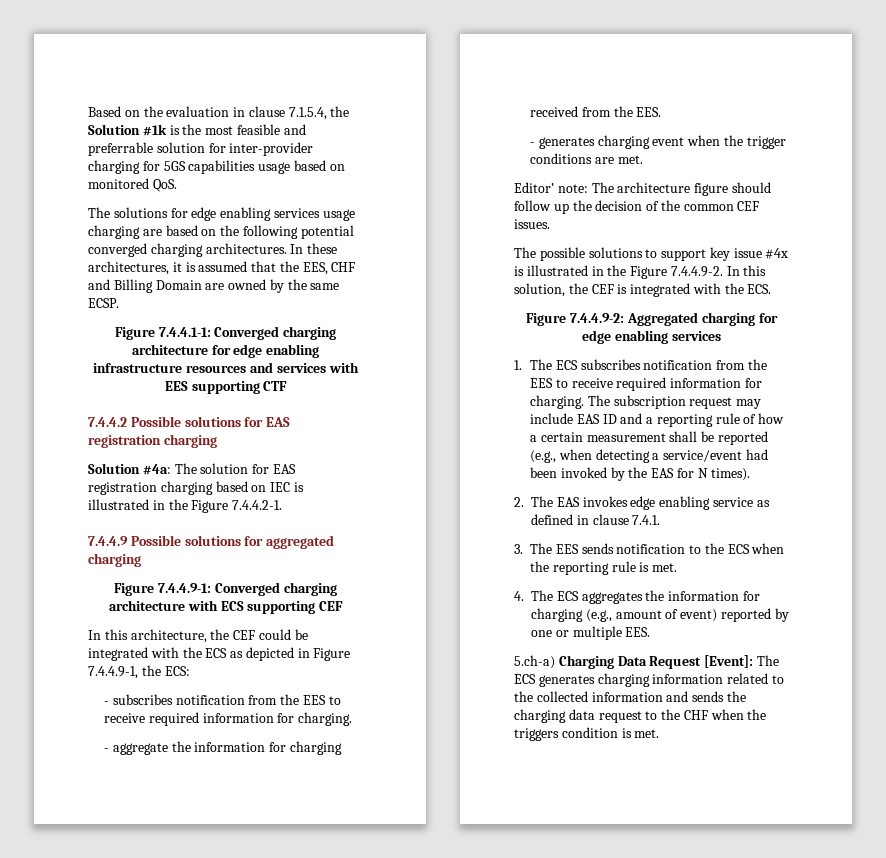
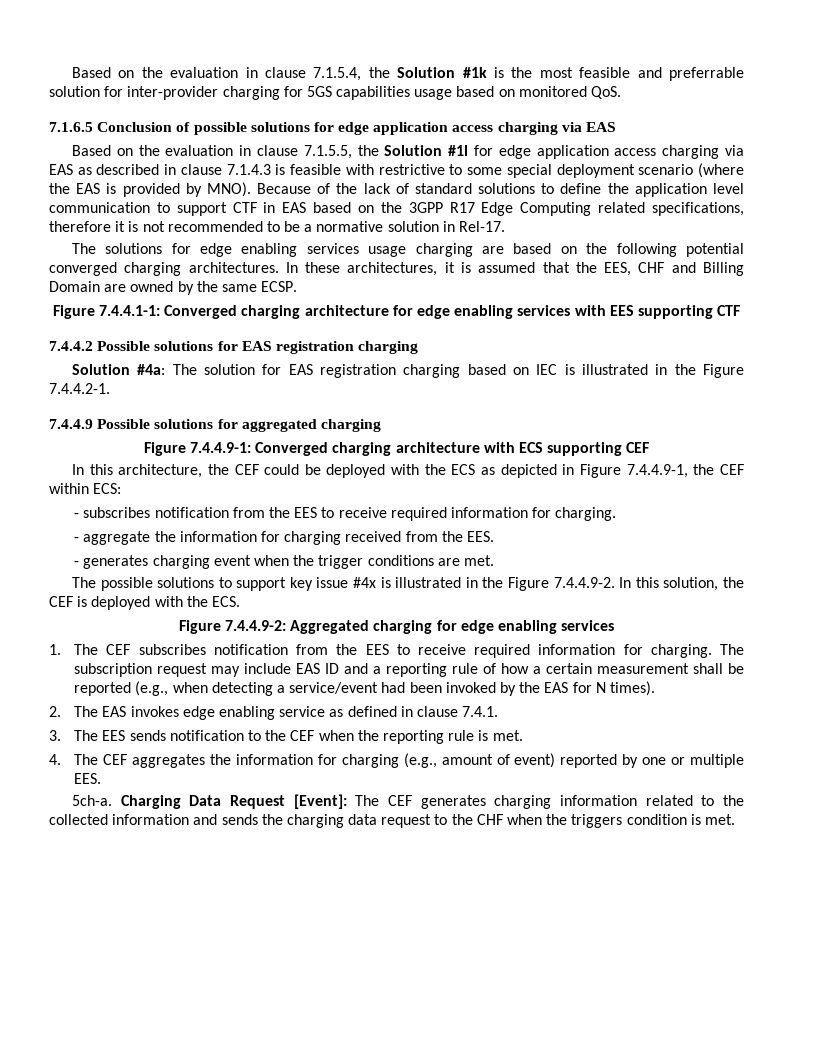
(177, 185) none -> [49,122,617,135] [71,145,744,159] [49,163,745,178] [49,182,744,197] [49,202,744,216] [49,221,506,232] // 7.1.6.5 Conclusion of possible solutions for edge application access charging via EAS // Based on the evaluation in clause 7.1.5.5, the Solution #1l for edge application access charging via EAS as described in clause 7.1.4.3 is feasible with restrictive to some special deployment scenario (where the EAS is provided by MNO). Because of the lack of standard solutions to define the application level communication to support CTF in EAS based on the 3GPP R17 Edge Computing related specifications, therefore it is not recommended to be a normative solution in Rel-17.
[93,362,273,373] infrastructure resources and -> (514, 312) none
[88,647,148,661] integrated -> [326,464,386,478] deployed
(161, 670) none -> [719,464,744,475] [49,483,89,494] CEF within
[514,182,771,196] [514,200,760,214] [514,219,550,229] // Editor’ note: The architecture figure should follow up the decision of the common CEF issues. -> (494, 560) none
[630,283,691,297] integrated -> [91,596,151,610] deployed
[555,360,578,370] ECS -> [106,644,131,655] CEF
[727,544,750,554] ECS -> [290,730,315,741] CEF
[556,591,579,601] ECS -> [103,754,128,765] CEF
[514,655,555,669] 5.ch-a) -> [71,795,112,806] 5ch-a.
[514,674,536,684] ECS -> [387,795,412,806] CEF

